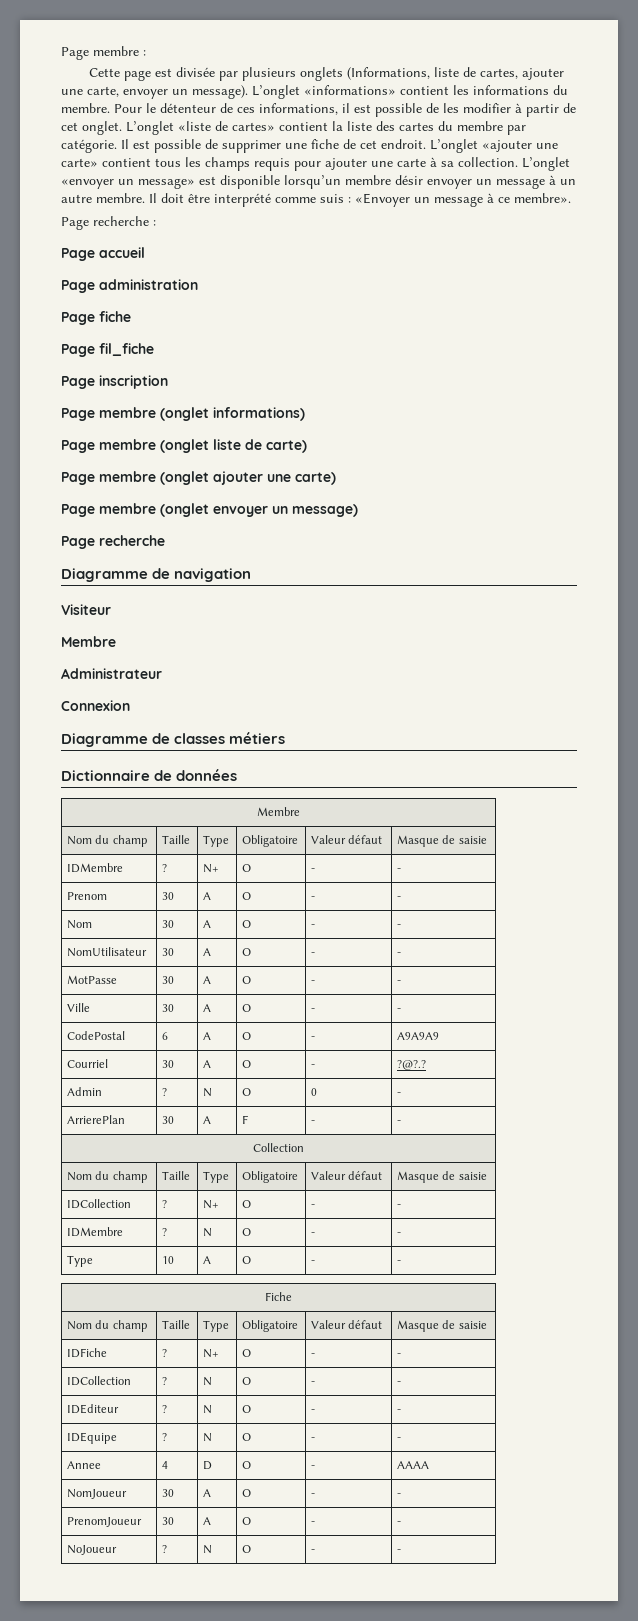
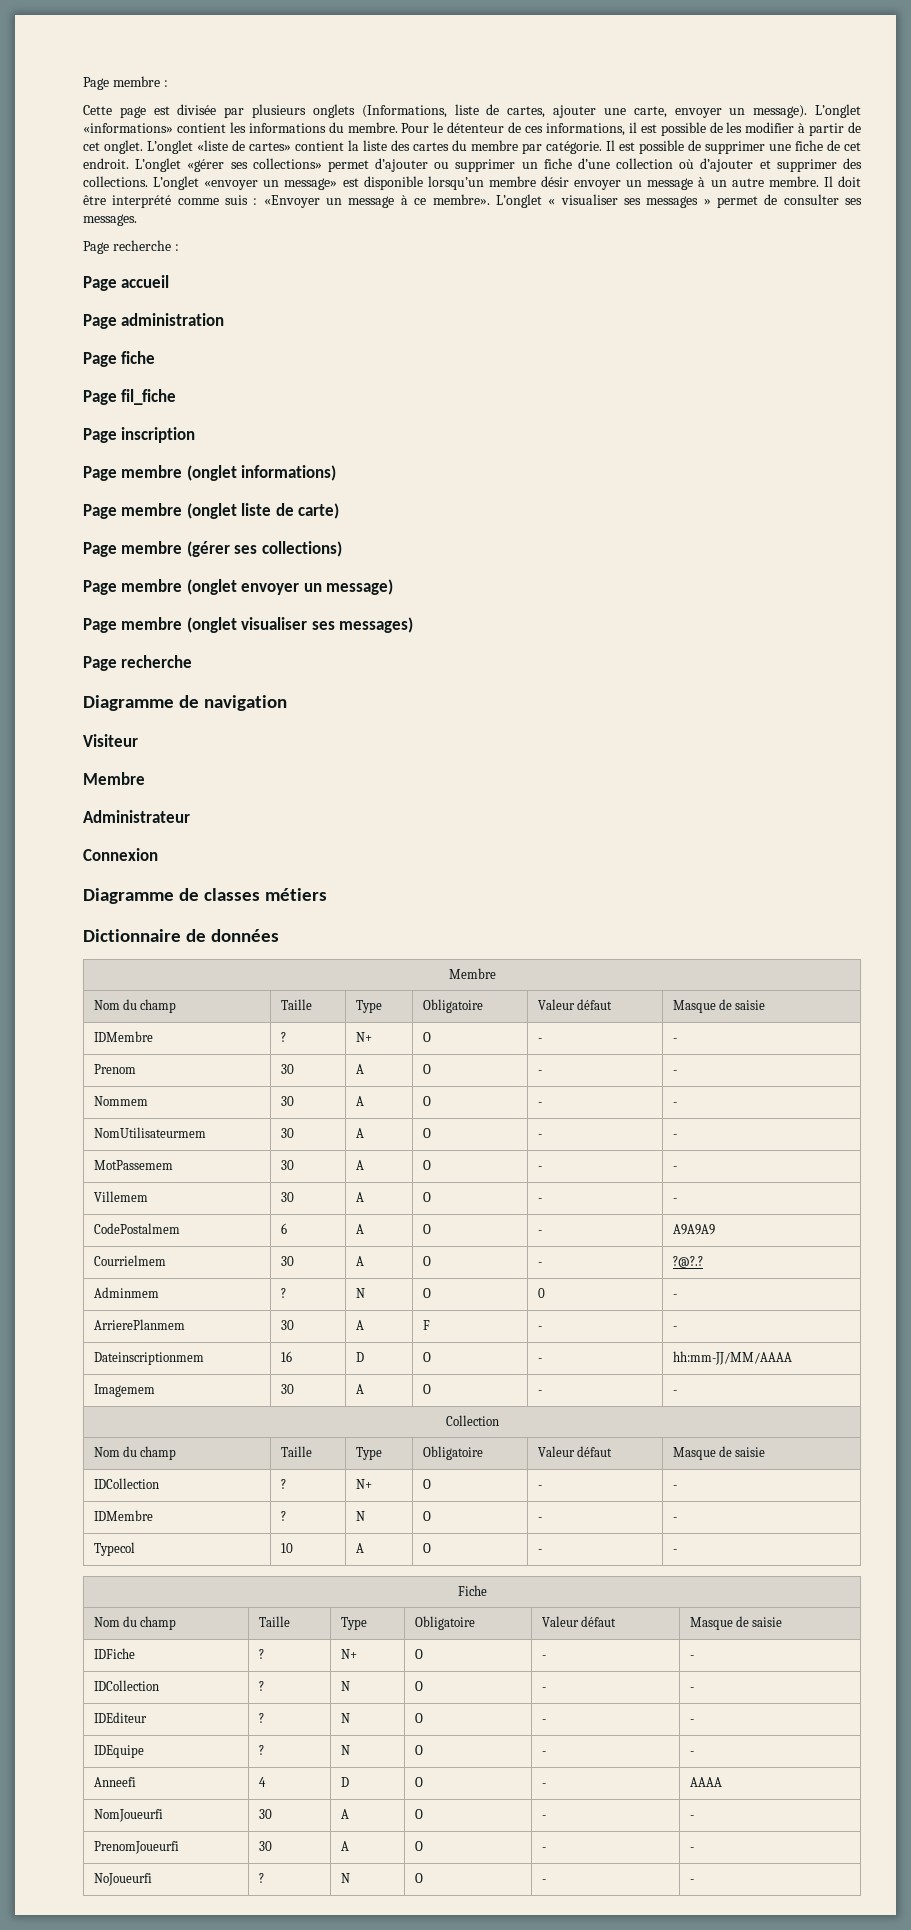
[482,140,558,152] [61,157,518,171] «ajouter une carte» contient tous les champs requis pour ajouter une carte à sa collection. -> [187,158,862,172] [83,176,148,187] «gérer ses collections» permet d’ajouter ou supprimer un fiche d’une collection où d’ajouter et supprimer des collections.
(571, 198) none -> [495,194,863,208] [83,214,137,226] L’onglet « visualiser ses messages » permet de consulter ses messages.
[160,471,336,485] (onglet ajouter une carte) -> [186,541,342,557] (gérer ses collections)
(358, 510) none -> [83,617,414,633] // Page membre (onglet visualiser ses messages)
[66,920,92,929] [161,920,174,928] [202,920,211,928] [241,920,251,928] [310,924,315,928] [396,924,401,928] [66,947,147,957] [161,948,174,956] [202,948,211,956] [241,948,251,956] [310,952,315,956] [396,952,401,956] [66,975,117,984] [161,976,174,984] [202,976,211,984] [241,976,251,984] [310,980,315,984] [396,980,401,984] [66,1003,90,1012] [161,1004,174,1012] [202,1004,211,1012] [241,1004,251,1012] [310,1008,315,1012] [396,1008,401,1012] [66,1031,125,1040] Nom | 30 | A | O | - | - // NomUtilisateur | 30 | A | O | - | - // MotPasse | 30 | A | O | - | - // Ville | 30 | A | O | - | - // CodePostal -> [93,1096,148,1106] [280,1096,294,1106] [355,1096,364,1106] [422,1096,431,1106] [537,1102,542,1106] [672,1102,677,1106] [93,1127,206,1138] [280,1128,294,1138] [355,1128,364,1138] [422,1128,431,1138] [537,1134,542,1138] [672,1134,677,1138] [93,1160,173,1170] [280,1160,294,1170] [355,1160,364,1170] [422,1160,431,1170] [537,1166,542,1170] [672,1166,677,1170] [93,1191,148,1202] [280,1192,294,1202] [355,1192,364,1202] [422,1192,431,1202] [537,1198,542,1202] [672,1198,677,1202] [93,1223,180,1234] Nommem | 30 | A | O | - | - // NomUtilisateurmem | 30 | A | O | - | - // MotPassemem | 30 | A | O | - | - // Villemem | 30 | A | O | - | - // CodePostalmem
[66,1059,108,1068] Courriel -> [93,1255,166,1266] Courrielmem
[66,1087,102,1096] Admin -> [93,1287,159,1298] Adminmem
[66,1115,125,1124] ArrierePlan -> [93,1319,185,1330] ArrierePlanmem
(401, 1122) none -> [93,1352,204,1365] [280,1351,292,1362] [355,1352,364,1362] [422,1352,431,1362] [537,1358,542,1362] [672,1351,792,1365] [93,1384,155,1397] [280,1384,294,1394] [355,1384,364,1394] [422,1384,431,1394] [537,1390,542,1394] [672,1390,677,1394] // Dateinscriptionmem | 16 | D | O | - | hh:mm-JJ/MM/AAAA // Imagemem | 30 | A | O | - | -
[66,1255,93,1267] Type -> [93,1542,135,1556] Typecol
[66,1461,101,1469] Annee -> [93,1777,136,1787] Anneefi
[66,1489,127,1499] [161,1489,174,1497] [202,1489,211,1497] [241,1489,251,1497] [310,1493,315,1497] [396,1493,401,1497] [66,1517,142,1527] [161,1517,174,1525] [202,1517,211,1525] [241,1517,251,1525] [310,1521,315,1525] [396,1521,401,1525] [66,1545,117,1555] NomJoueur | 30 | A | O | - | - // PrenomJoueur | 30 | A | O | - | - // NoJoueur -> [93,1809,163,1822] [258,1809,272,1819] [340,1809,349,1819] [414,1809,423,1819] [541,1815,546,1819] [689,1815,694,1819] [93,1841,179,1854] [258,1841,272,1851] [340,1841,349,1851] [414,1841,423,1851] [541,1847,546,1851] [689,1847,694,1851] [93,1873,152,1886] NomJoueurfi | 30 | A | O | - | - // PrenomJoueurfi | 30 | A | O | - | - // NoJoueurfi

